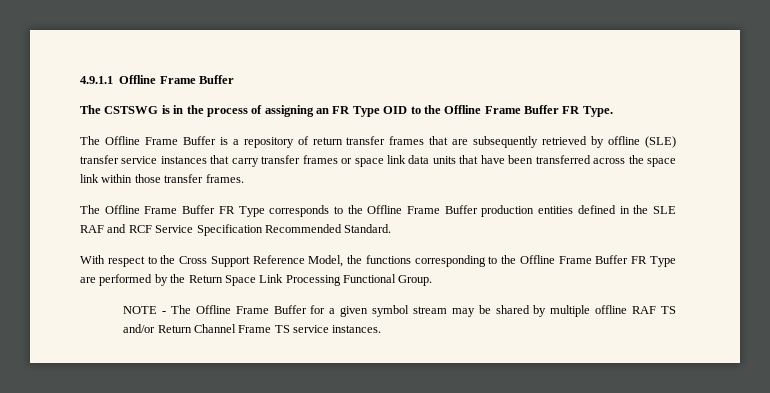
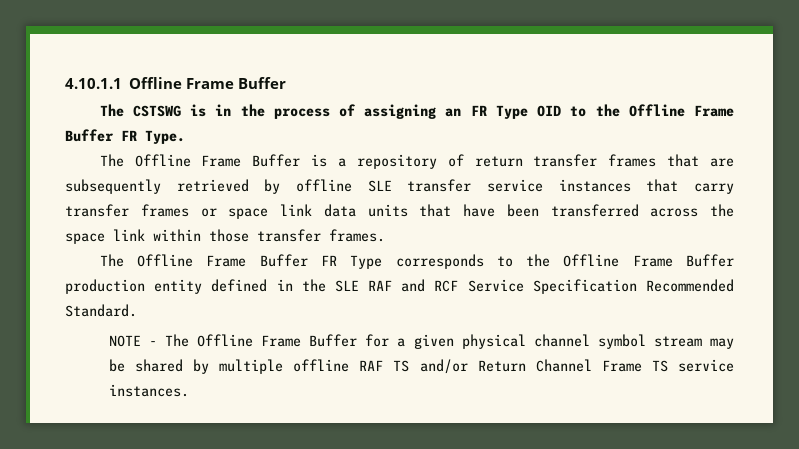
[80,76,113,84] 4.9.1.1 -> [65,78,122,89] 4.10.1.1
[645,136,676,148] (SLE) -> [367,180,392,192] SLE
[538,206,574,214] entities -> [154,279,203,294] entity
[80,255,676,267] [80,274,433,286] // With respect to the Cross Support Reference Model, the functions corresponding to the Offline Frame Buffer FR Type are performed by the Return Space Link Processing Functional Group. -> (137, 310) none
(369, 311) none -> [461,334,590,349] physical channel

